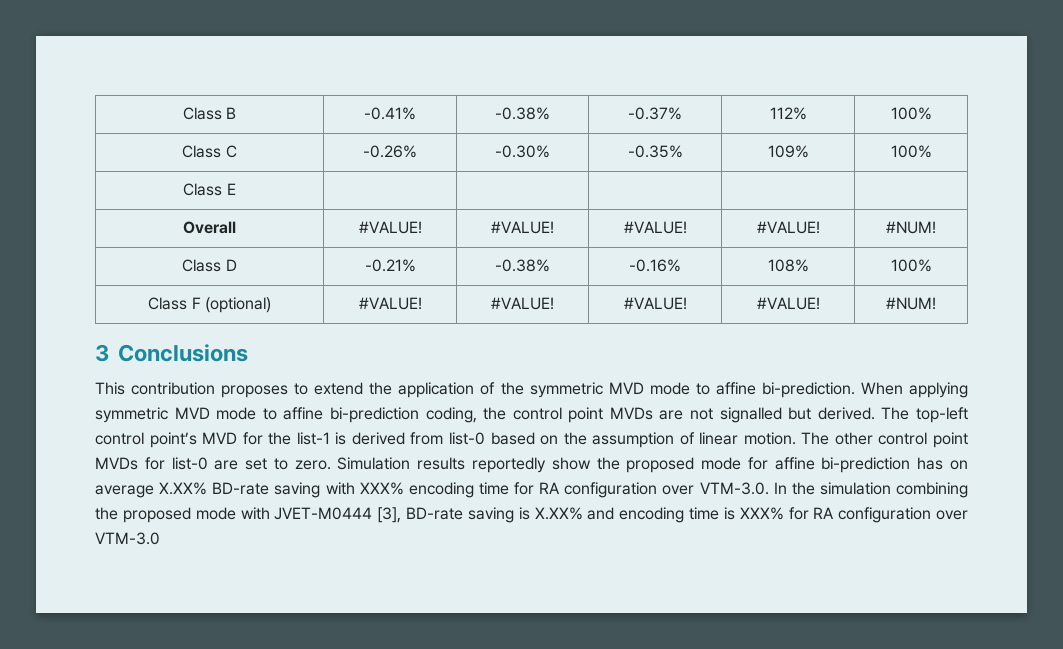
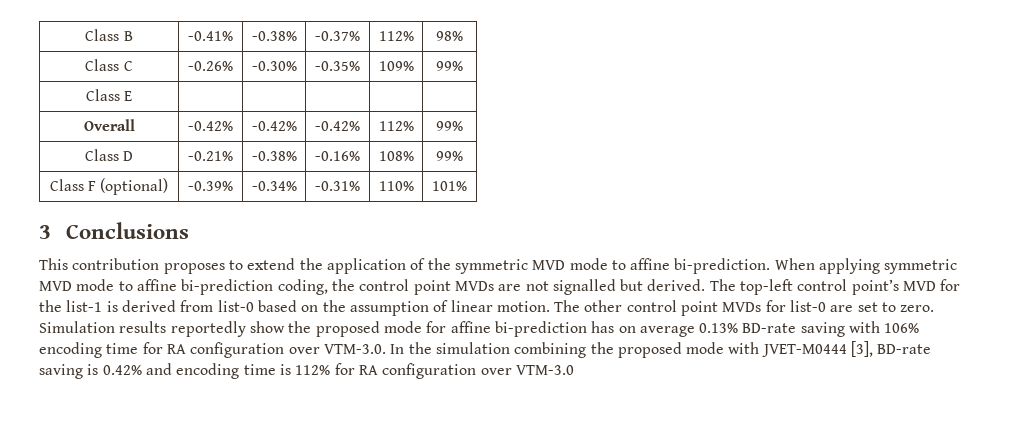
[890,107,932,120] 100% -> [436,31,463,41] 98%
[890,145,932,158] 100% -> [436,61,463,71] 99%
[358,221,422,234] [491,221,554,234] [623,221,687,234] [756,221,820,234] [886,221,936,234] #VALUE! | #VALUE! | #VALUE! | #VALUE! | #NUM! -> [188,121,233,131] [251,121,297,131] [315,121,360,131] [378,121,414,131] [436,121,463,131] -0.42% | -0.42% | -0.42% | 112% | 99%
[890,259,932,272] 100% -> [436,151,463,161] 99%
[358,297,422,310] [491,297,554,310] [623,297,687,310] [756,297,820,310] [886,297,936,310] #VALUE! | #VALUE! | #VALUE! | #VALUE! | #NUM! -> [188,181,233,191] [251,181,297,191] [315,181,360,191] [378,181,414,191] [432,181,467,191] -0.39% | -0.34% | -0.31% | 110% | 101%
[159,482,208,495] X.XX% -> [699,323,739,333] 0.13%
[359,482,404,495] XXX% -> [884,323,920,333] 106%
[534,507,583,520] X.XX% -> [102,365,142,375] 0.42%
[739,507,784,520] XXX% -> [295,365,331,375] 112%

